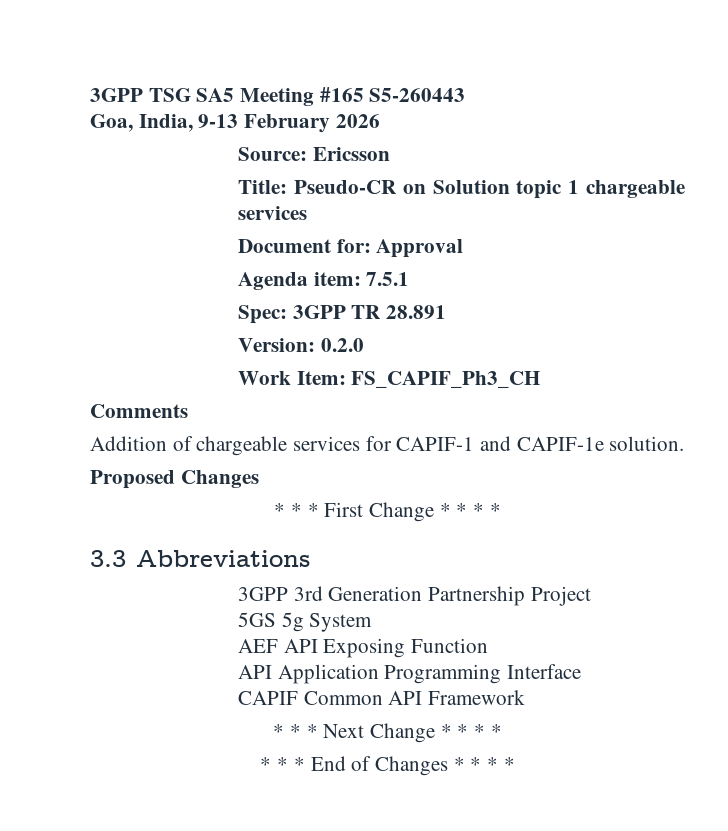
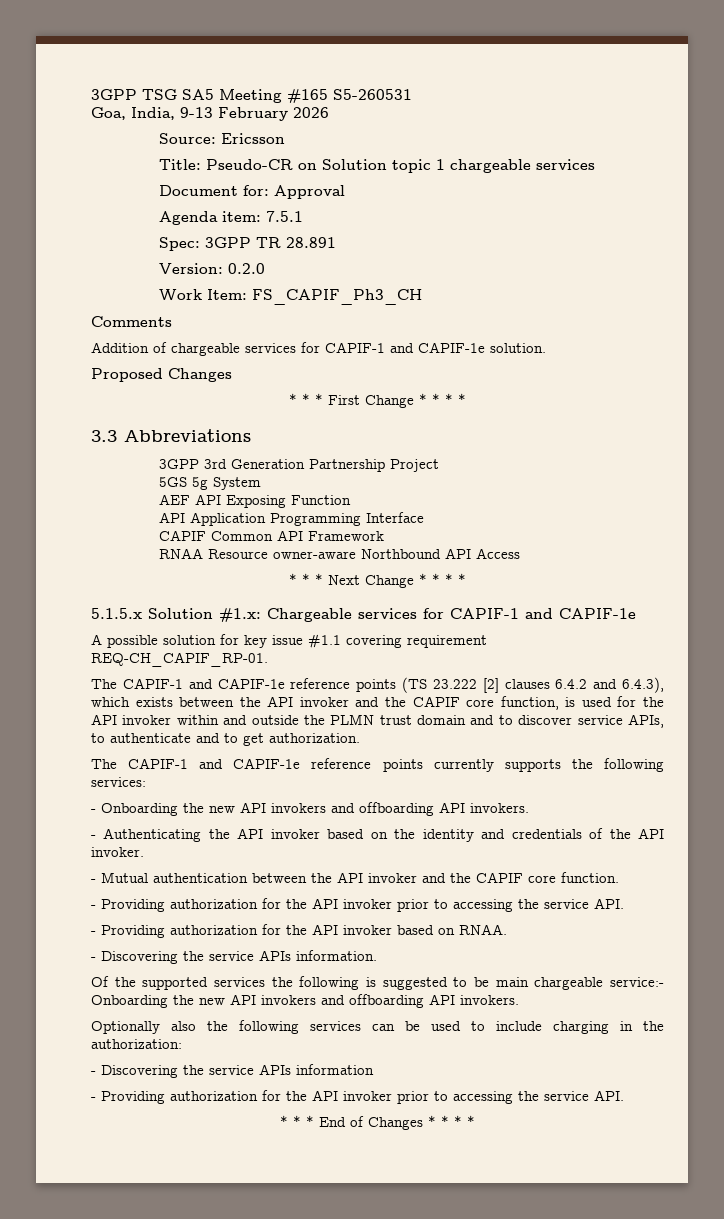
[369,88,466,102] S5-260443 -> [333,89,412,100] S5-260531
(526, 697) none -> [158,548,520,559] // RNAA Resource owner-aware Northbound API Access
(502, 731) none -> [91,608,636,622] [91,634,487,648] [91,652,268,667] [91,677,664,693] [91,696,664,710] [91,714,664,728] [91,733,360,746] [91,758,664,772] [91,777,146,787] [91,802,529,816] [91,828,664,842] [91,847,144,857] [91,872,619,883] [91,898,624,912] [91,924,507,938] [91,950,377,964] [91,976,665,990] [91,994,519,1008] [91,1020,664,1034] [91,1039,182,1049] [91,1064,374,1078] [91,1090,624,1104] // 5.1.5.x Solution #1.x: Chargeable services for CAPIF-1 and CAPIF-1e // A possible solution for key issue #1.1 covering requirement REQ-CH_CAPIF_RP-01. // The CAPIF-1 and CAPIF-1e reference points (TS 23.222 [2] clauses 6.4.2 and 6.4.3), which exists between the API invoker and the CAPIF core function, is used for the API invoker within and outside the PLMN trust domain and to discover service APIs, to authenticate and to get authorization. // The CAPIF-1 and CAPIF-1e reference points currently supports the following services: // - Onboarding the new API invokers and offboarding API invokers. // - Authenticating the API invoker based on the identity and credentials of the API invoker. // - Mutual authentication between the API invoker and the CAPIF core function. // - Providing authorization for the API invoker prior to accessing the service API. // - Providing authorization for the API invoker based on RNAA. // - Discovering the service APIs information. // Of the supported services the following is suggested to be main chargeable service:- Onboarding the new API invokers and offboarding API invokers. // Optionally also the following services can be used to include charging in the authorization: // - Discovering the service APIs information // - Providing authorization for the API invoker prior to accessing the service API.

